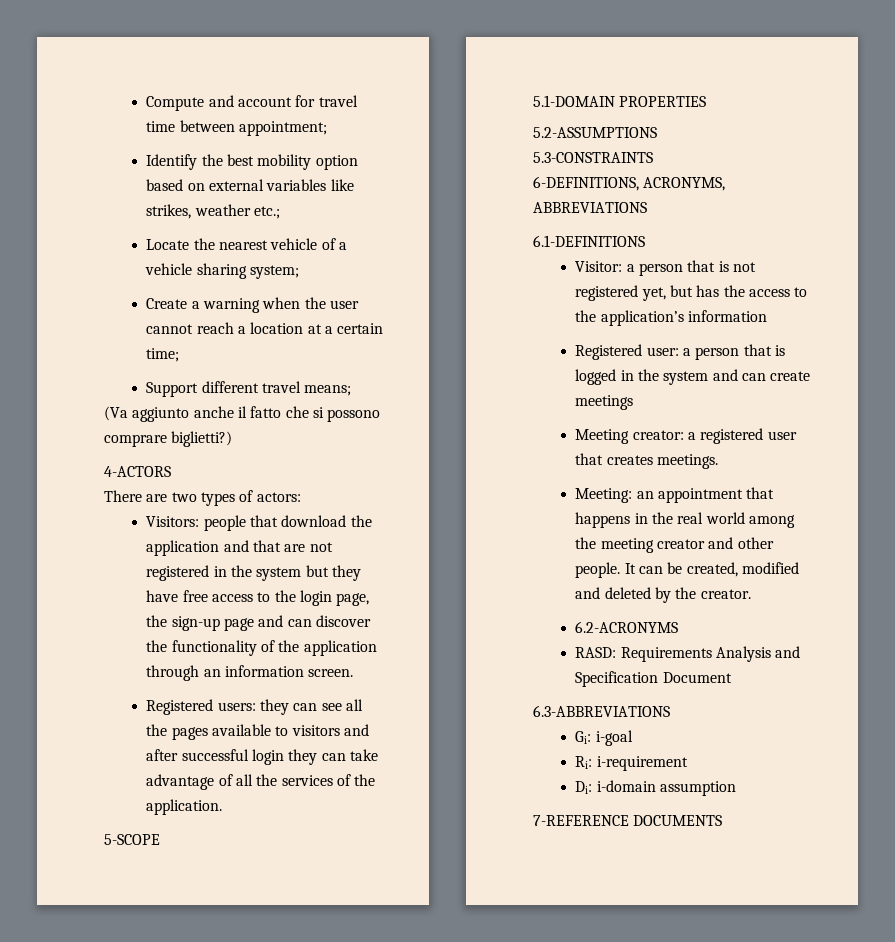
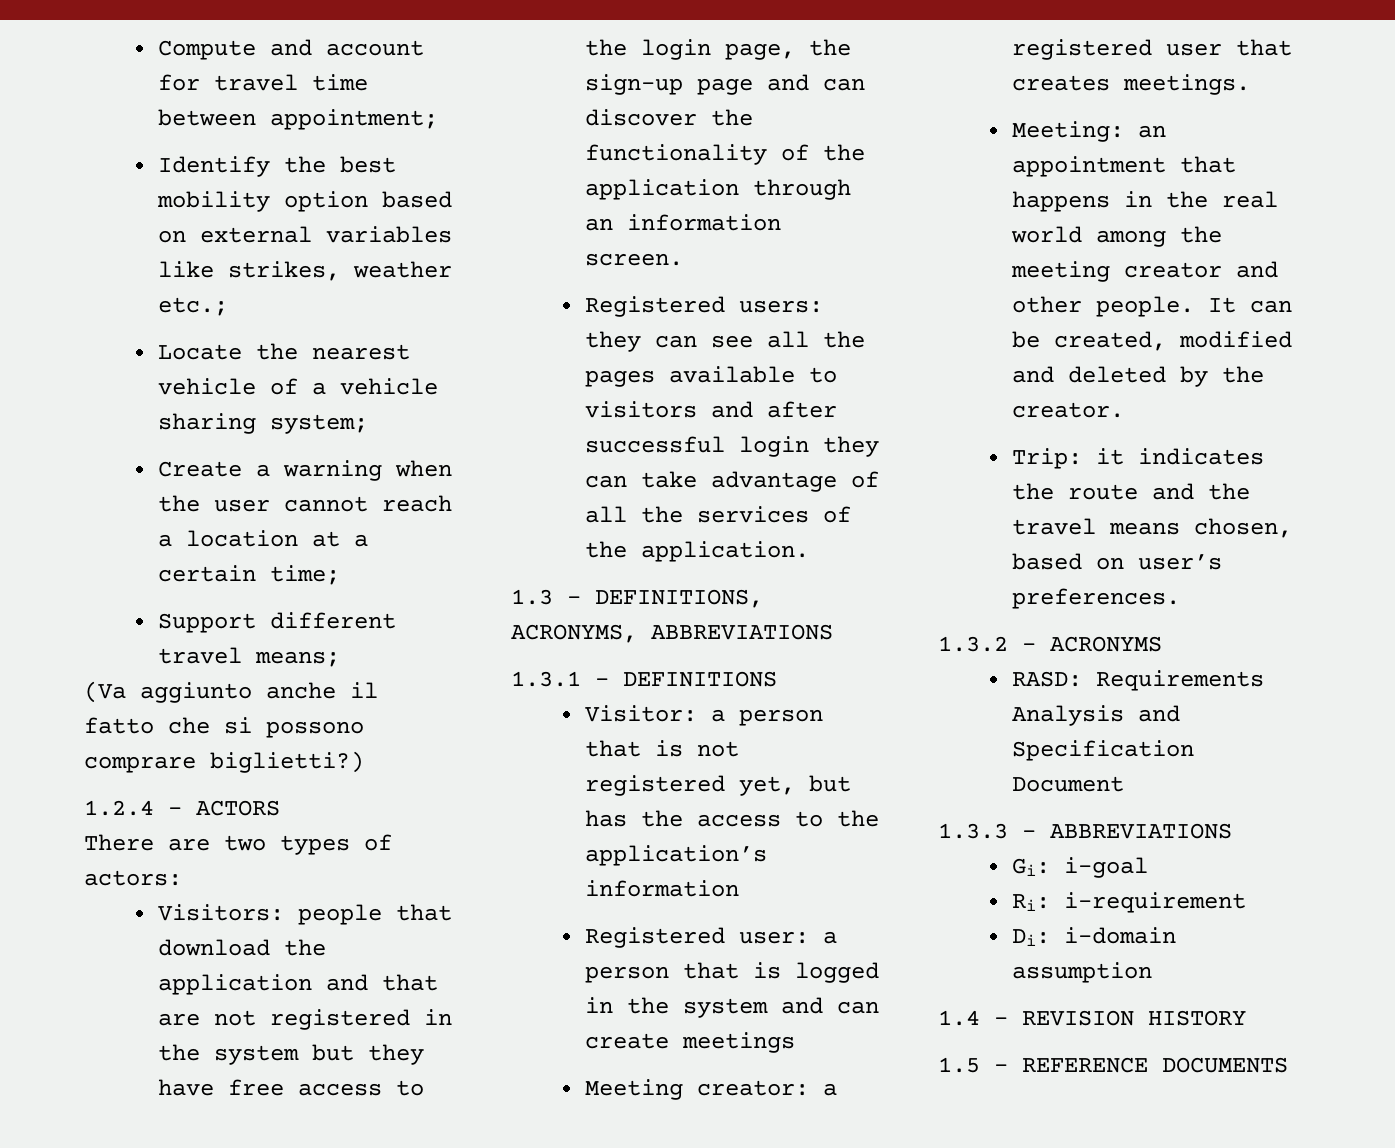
[104,466,171,477] 4-ACTORS -> [84,800,280,816] 1.2.4 - ACTORS
[104,834,160,845] [533,95,707,107] [533,127,657,138] [533,152,653,163] [533,176,639,191] 5-SCOPE // 5.1-DOMAIN PROPERTIES // 5.2-ASSUMPTIONS // 5.3-CONSTRAINTS // 6-DEFINITIONS, -> [511,589,763,608] 1.3 - DEFINITIONS,
[533,235,645,247] 6.1-DEFINITIONS -> [511,671,777,687] 1.3.1 - DEFINITIONS
[575,621,679,633] 6.2-ACRONYMS -> [1011,448,1264,469] [1011,483,1250,500] [1011,518,1292,538] [1011,553,1222,570] [1011,588,1180,609] [938,636,1162,652] Trip: it indicates the route and the travel means chosen, based on user’s preferences. // 1.3.2 - ACRONYMS
[533,705,670,717] 6.3-ABBREVIATIONS -> [938,823,1232,839] 1.3.3 - ABBREVIATIONS
[533,815,629,826] 7-REFERENCE -> [938,1010,1246,1026] [938,1057,1148,1073] 1.4 – REVISION HISTORY // 1.5 - REFERENCE

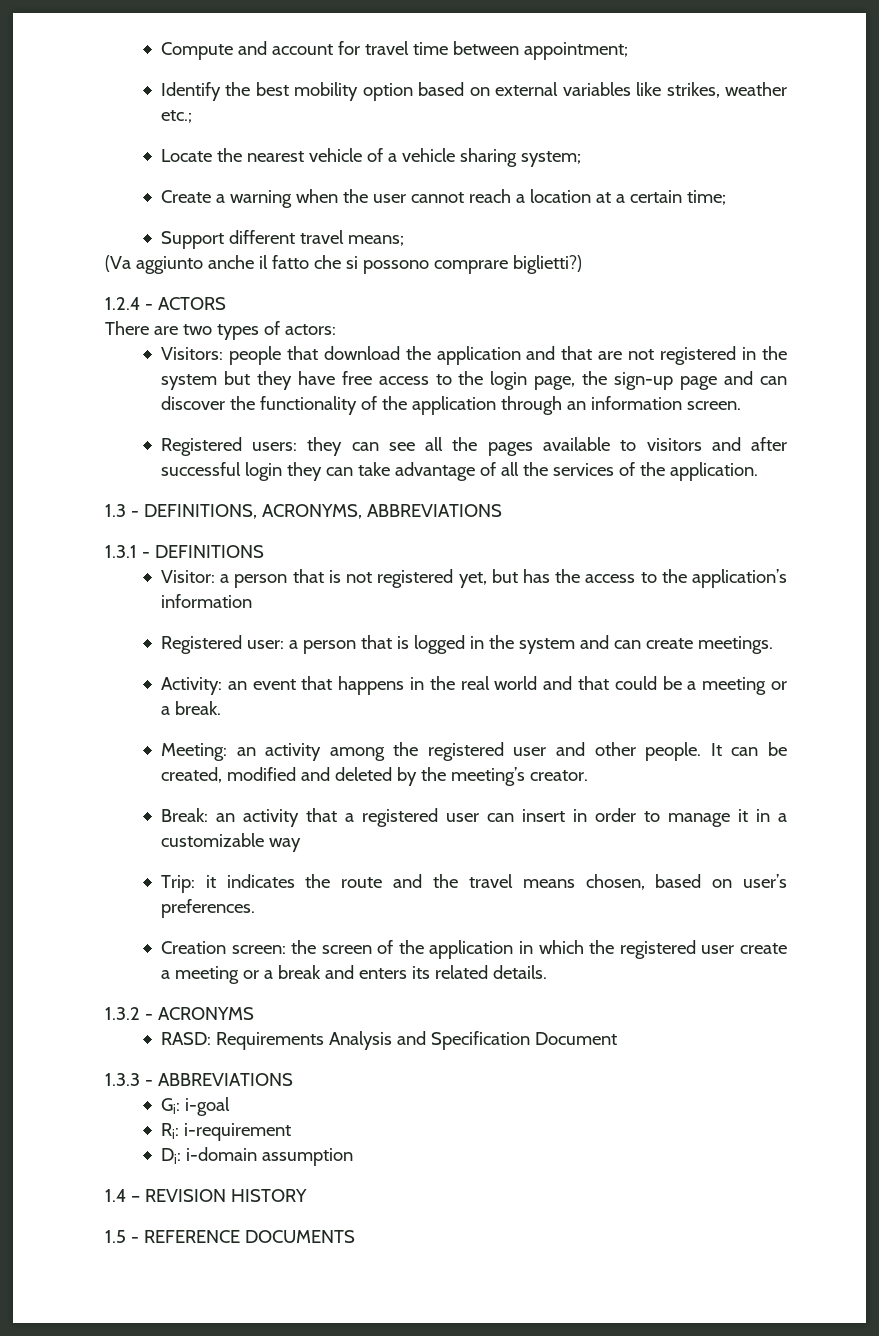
[681,1032,795,1053] [584,1079,837,1100] [1011,39,1292,60] [1011,74,1250,95] [1011,121,1166,142] [1011,156,1166,177] meetings // Meeting creator: a registered user that creates meetings. // Meeting: an appointment -> [697,636,773,654] [160,677,296,695] meetings. // Activity: an event
[1095,226,1222,247] [1010,261,1222,282] among the meeting creator -> [543,676,787,695] [160,701,221,715] [160,742,547,761] and that could be a meeting or a break. // Meeting: an activity among the registered user
(1264, 374) none -> [450,767,525,786] meeting’s
(1124, 410) none -> [160,808,788,827] [160,833,301,852] // Break: an activity that a registered user can insert in order to manage it in a customizable way
(1180, 598) none -> [160,940,788,959] [160,965,547,984] // Creation screen: the screen of the application in which the registered user create a meeting or a break and enters its related details.

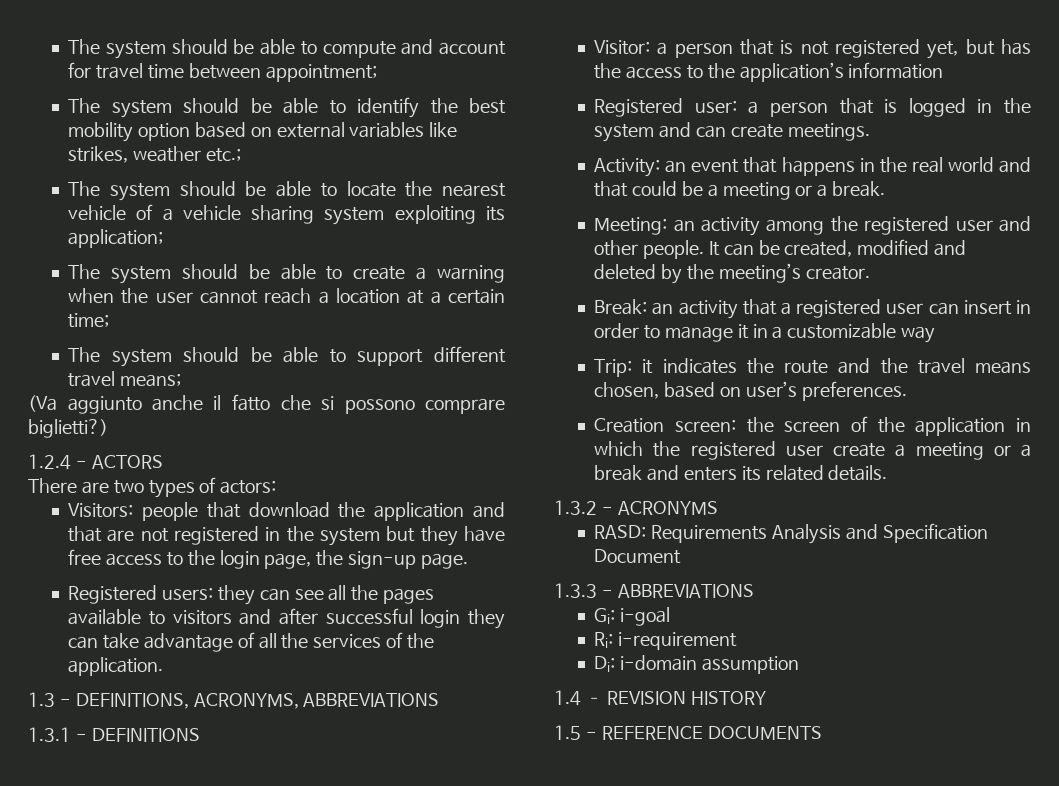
[160,42,233,60] Compute -> [68,39,396,59] The system should be able to compute
[160,82,221,101] Identify -> [68,97,420,118] The system should be able to identify
[160,149,212,162] Locate -> [68,181,396,201] The system should be able to locate
[520,151,581,167] [160,190,211,203] system; // Create -> [324,205,506,225] [68,229,164,248] [68,264,406,284] system exploiting its application; // The system should be able to create
[160,231,224,249] Support -> [68,347,424,367] The system should be able to support
[680,371,788,390] [160,396,741,415] page and can discover the functionality of the application through an information screen. -> [421,553,469,569] page.

